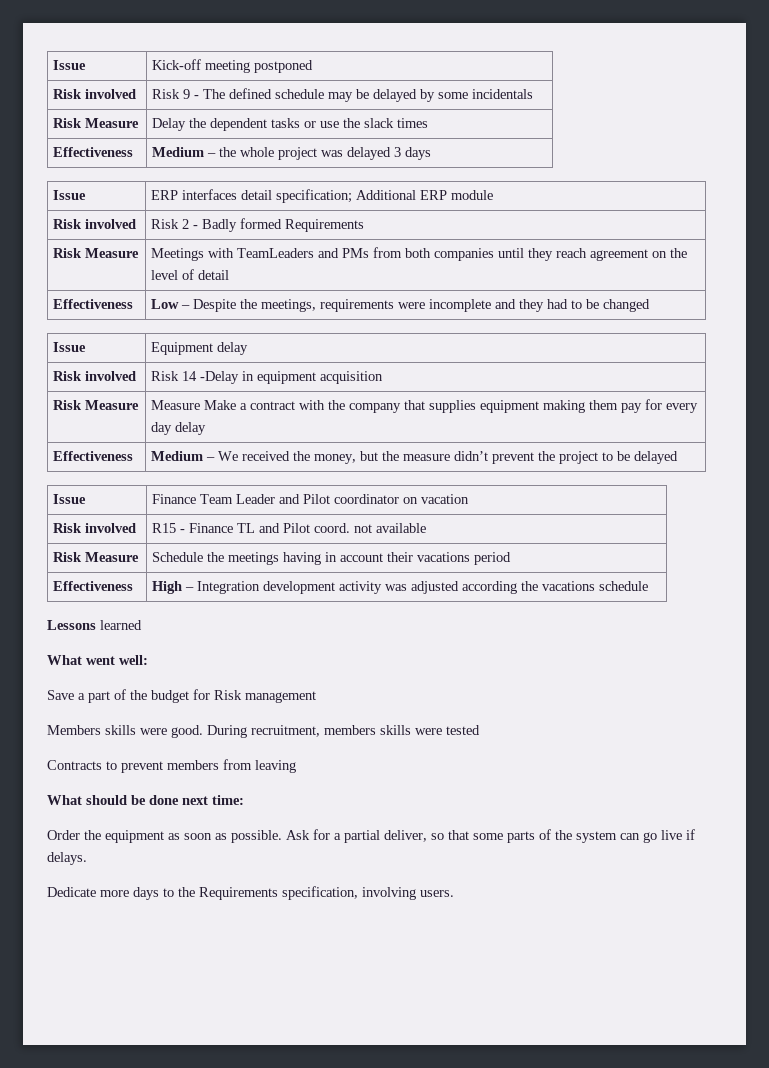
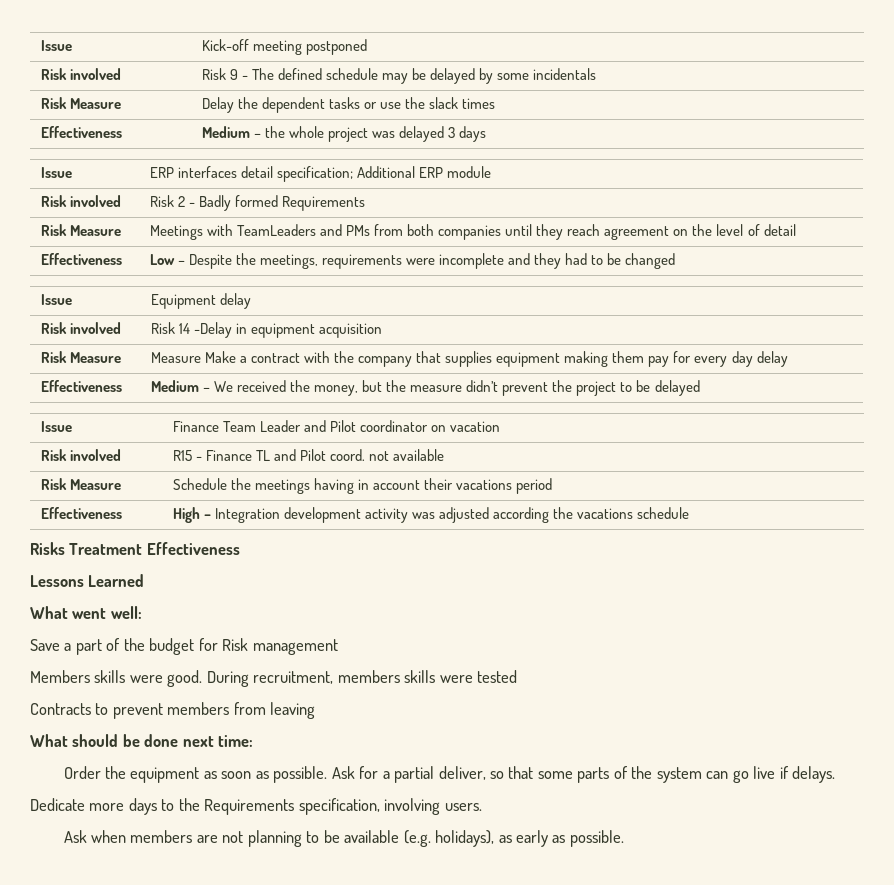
(649, 586) none -> [30,542,240,555] // Risks Treatment Effectiveness
[100,620,142,630] learned -> [88,574,145,587] Learned
(454, 893) none -> [63,830,624,847] // Ask when members are not planning to be available (e.g. holidays), as early as possible.

